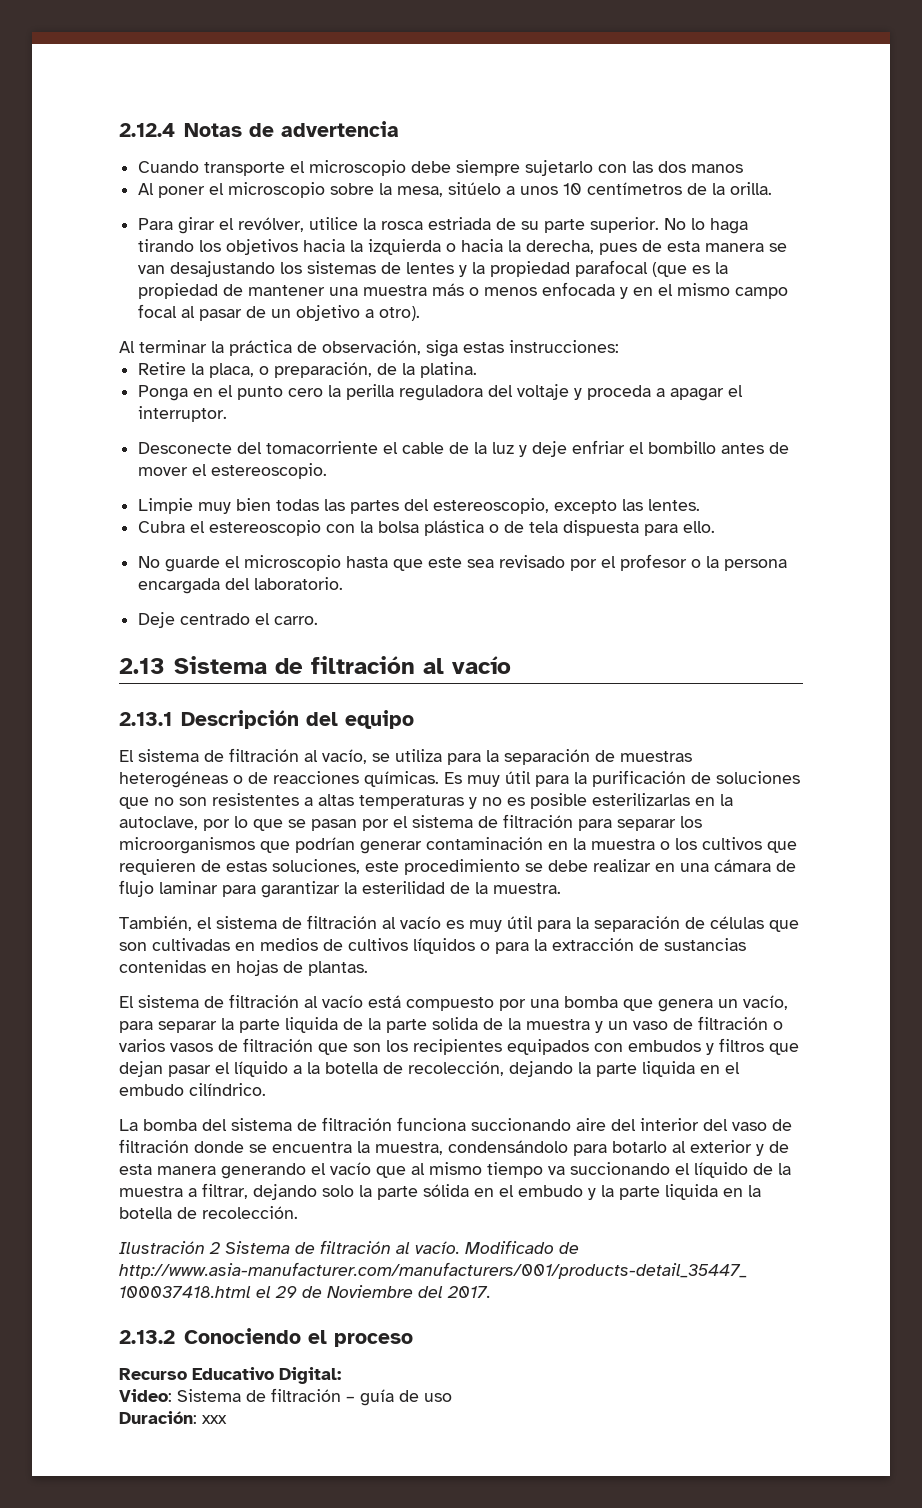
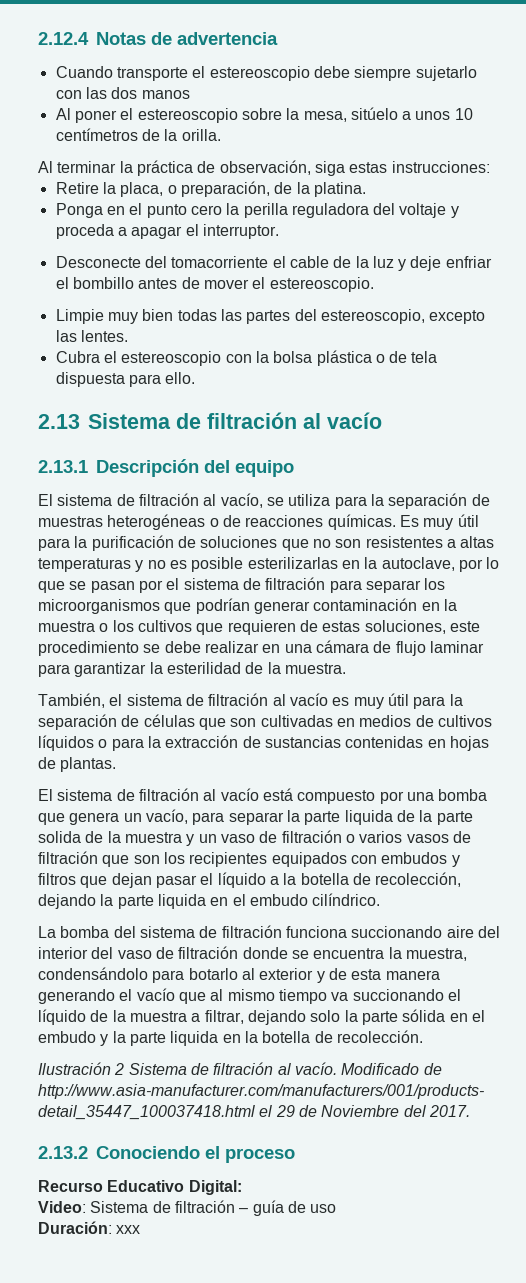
[309,160,407,176] microscopio -> [209,66,310,81] estereoscopio
[228,182,326,198] microscopio -> [137,108,238,123] estereoscopio
[138,217,749,234] [138,239,788,255] [138,260,729,277] [138,282,789,299] [138,304,421,321] // Para girar el revólver, utilice la rosca estriada de su parte superior. No lo haga tirando los objetivos hacia la izquierda o hacia la derecha, pues de esta manera se van desajustando los sistemas de lentes y la propiedad parafocal (que es la propiedad de mantener una muestra más o menos enfocada y en el mismo campo focal al pasar de un objetivo a otro). -> (221, 135) none
[138,554,788,572] [138,577,344,594] [138,612,319,628] // No guarde el microscopio hasta que este sea revisado por el profesor o la persona encargada del laboratorio. // Deje centrado el carro. -> (196, 378) none

